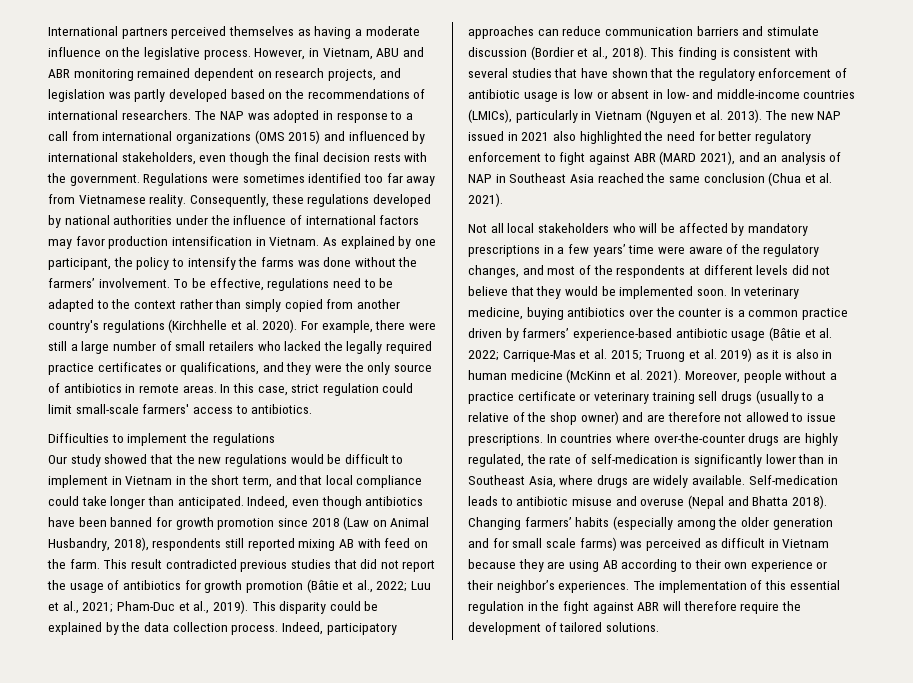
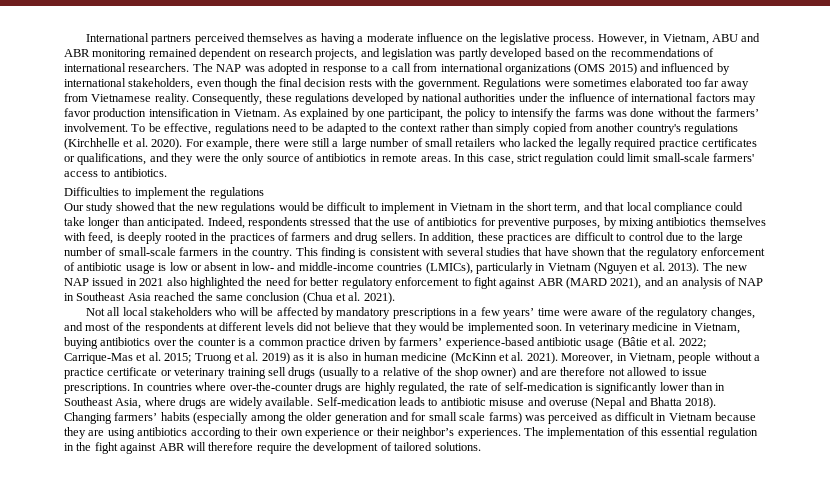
[308,173,362,183] identified -> [630,78,684,87] elaborated
[291,496,424,509] [48,516,430,530] [48,537,428,551] [47,559,436,572] [47,579,432,593] [48,600,379,614] [48,622,397,635] [468,26,819,39] [468,46,647,60] even though antibiotics have been banned for growth promotion since 2018 (Law on Animal Husbandry, 2018), respondents still reported mixing AB with feed on the farm. This result contradicted previous studies that did not report the usage of antibiotics for growth promotion (Bâtie et al., 2022; Luu et al., 2021; Pham-Duc et al., 2019). This disparity could be explained by the data collection process. Indeed, participatory approaches can reduce communication barriers and stimulate discussion (Bordier et al., 2018). -> [247,217,766,229] [64,232,743,244] [64,247,293,259] respondents stressed that the use of antibiotics for preventive purposes, by mixing antibiotics themselves with feed, is deeply rooted in the practices of farmers and drug sellers. In addition, these practices are difficult to control due to the large number of small-scale farmers in the country.
[468,307,523,320] medicine, -> [632,322,740,334] medicine in Vietnam,
(740, 377) none -> [616,353,675,364] in Vietnam,
[602,560,618,569] AB -> [137,427,188,436] antibiotics

